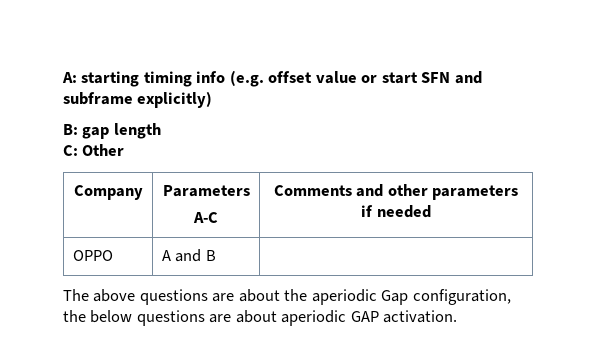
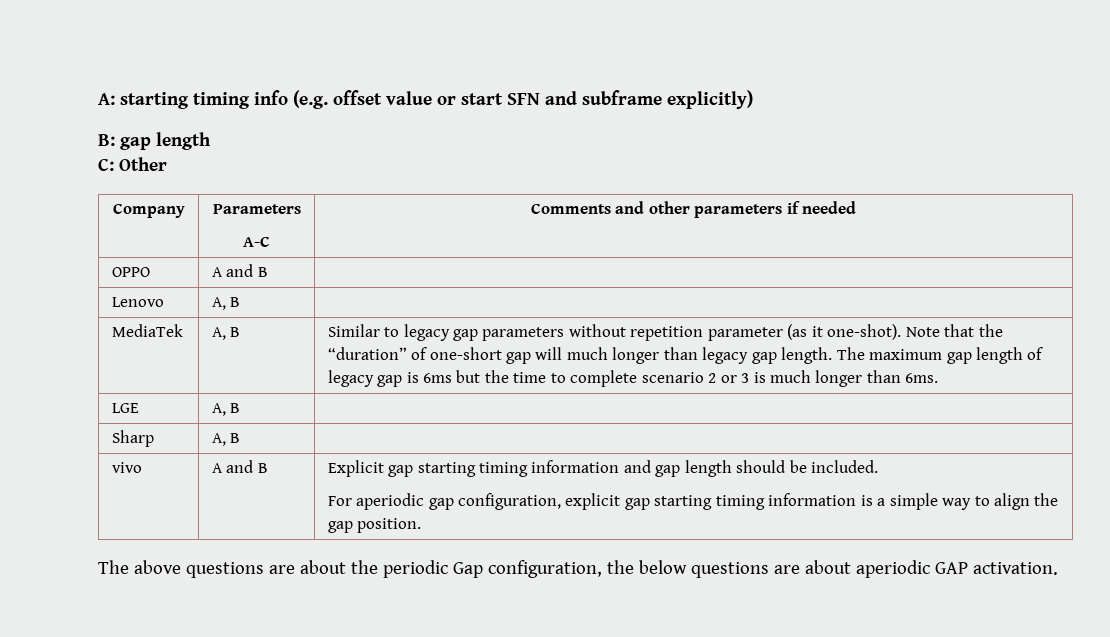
(216, 255) none -> [111,297,164,307] [211,297,241,310] [111,324,183,337] [211,327,241,340] [327,324,1003,341] [327,347,1044,364] [327,370,939,387] [111,403,139,413] [211,403,241,416] [111,430,154,447] [211,433,241,446] [111,462,142,473] [211,460,268,473] [327,460,879,477] [327,493,1059,510] [327,518,422,533] // Lenovo | A, B | // MediaTek | A, B | Similar to legacy gap parameters without repetition parameter (as it one-shot). Note that the “duration” of one-short gap will much longer than legacy gap length. The maximum gap length of legacy gap is 6ms but the time to complete scenario 2 or 3 is much longer than 6ms. // LGE | A, B | // Sharp | A, B | // vivo | A and B | Explicit gap starting timing information and gap length should be included. // For aperiodic gap configuration, explicit gap starting timing information is a simple way to align the gap position.
[311,289,377,305] aperiodic -> [382,560,448,578] periodic

